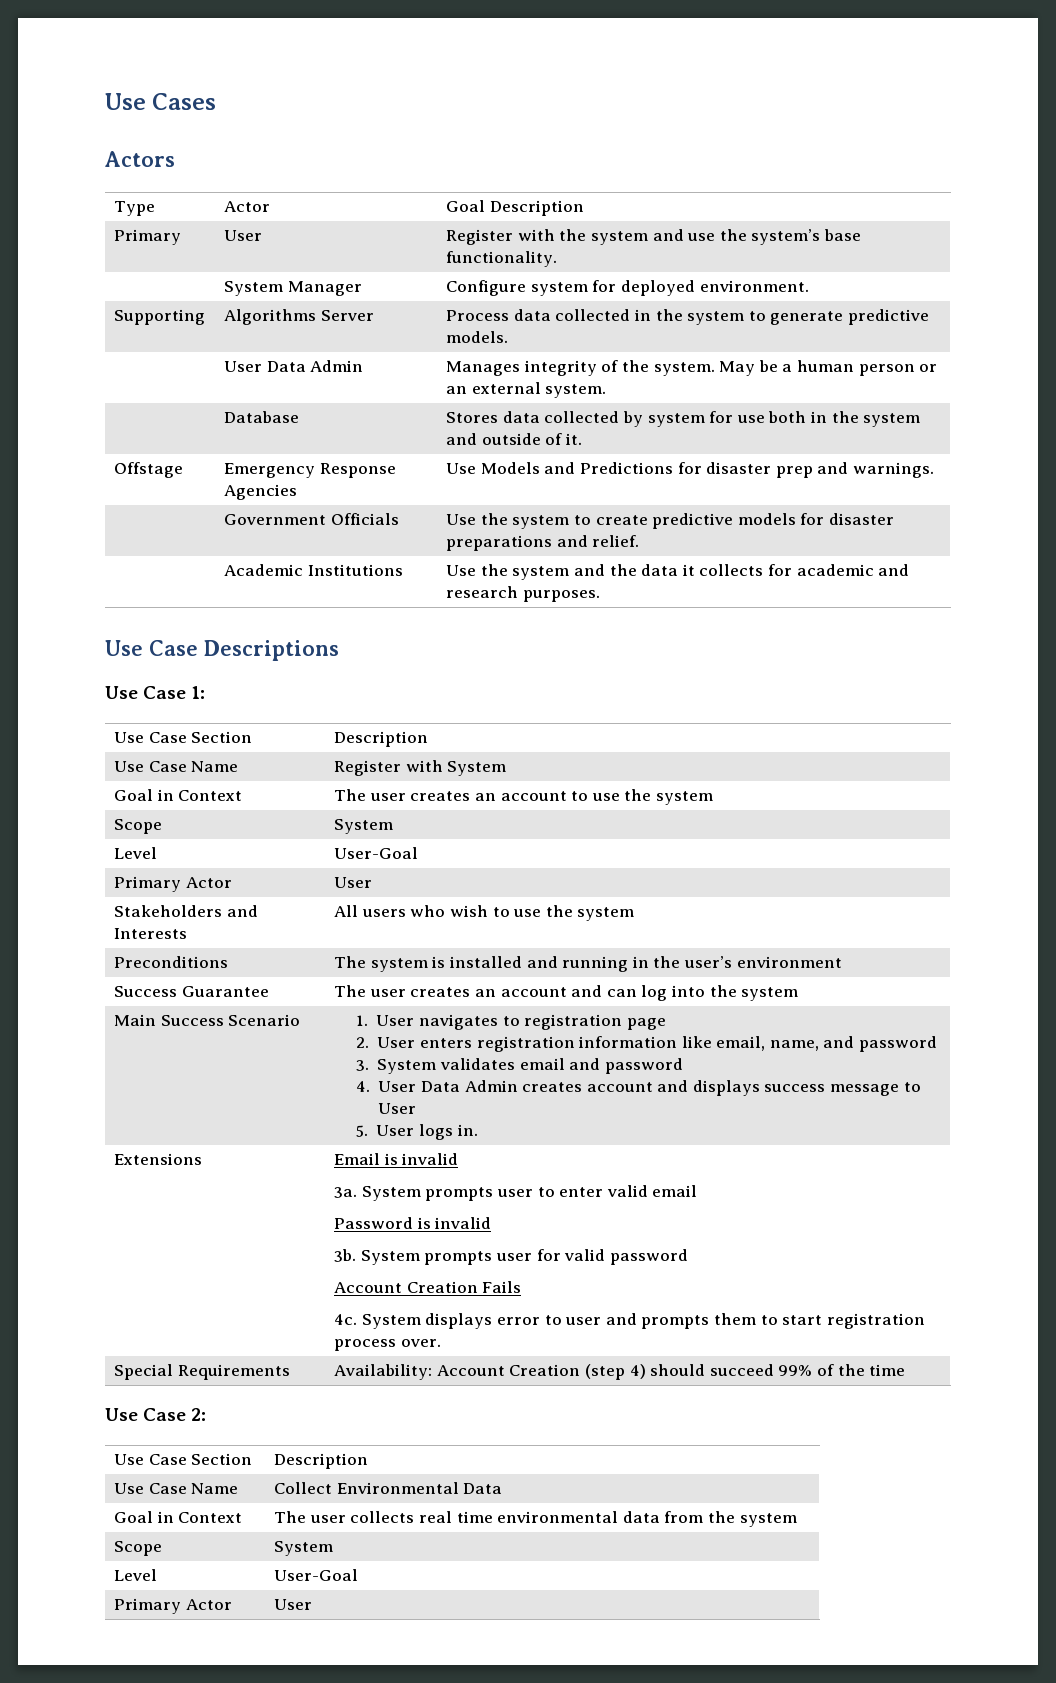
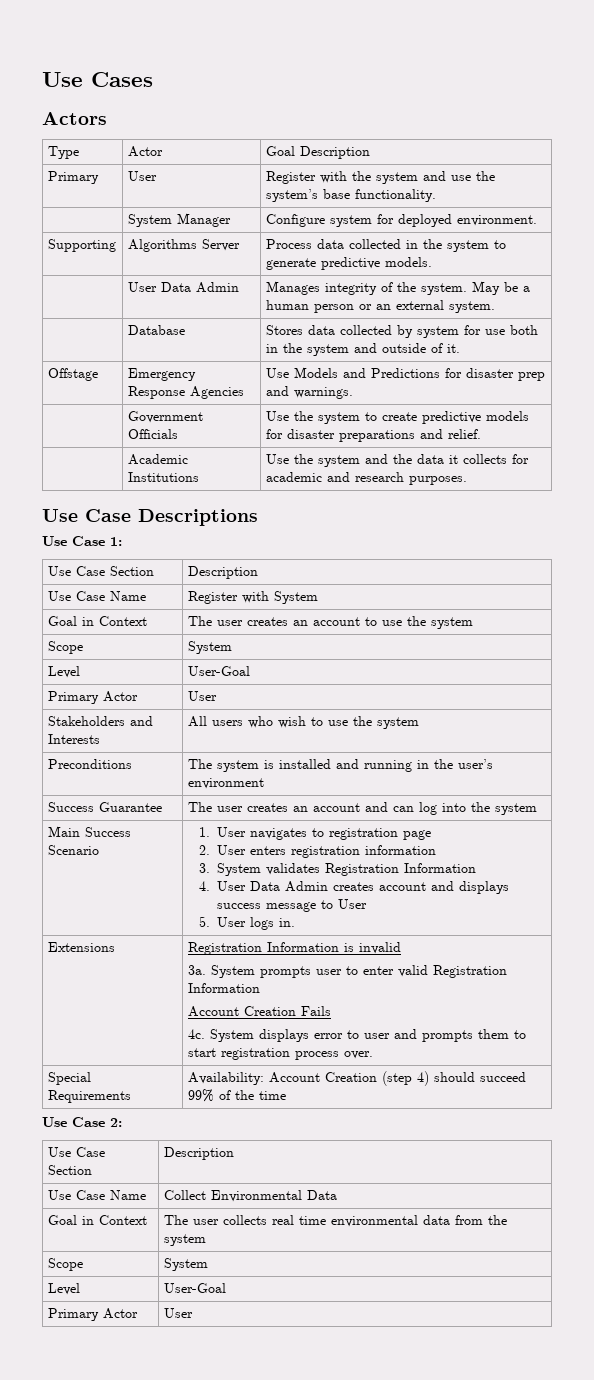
[681,1036,938,1052] like email, name, and password -> (436, 850) none
[519,1058,683,1074] email and password -> [324,863,476,876] Registration Information
[334,1153,381,1165] Email -> [187,942,339,955] Registration Information
[652,1185,698,1197] [334,1217,492,1229] [334,1249,688,1265] email // Password is invalid // 3b. System prompts user for valid password -> [432,965,507,978] [187,983,260,993] Registration Information

